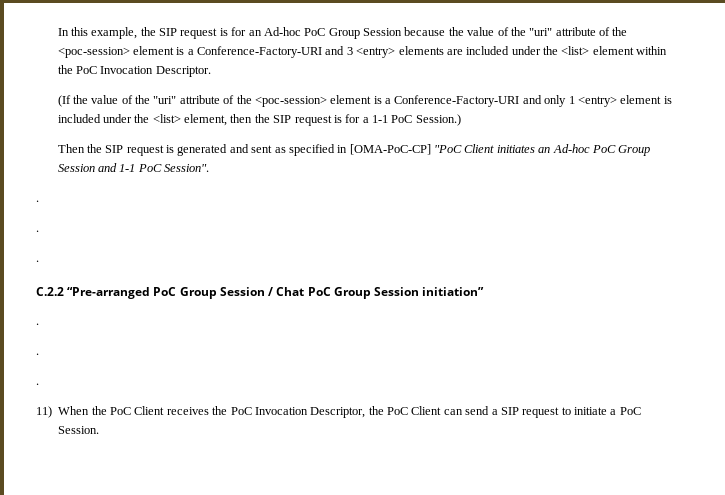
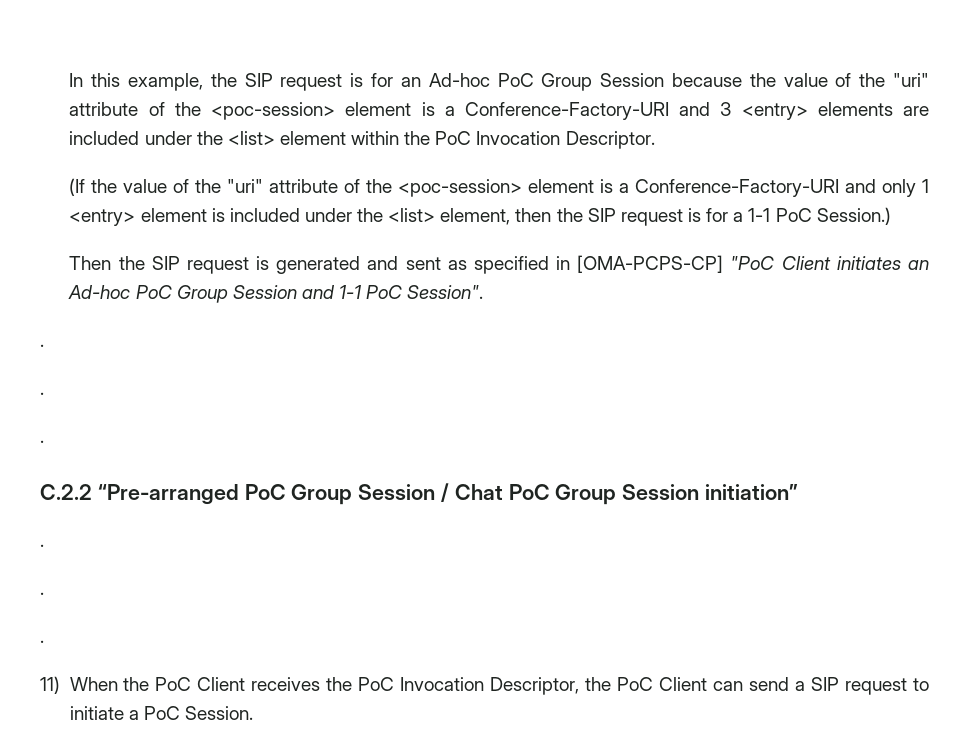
[349,144,431,155] [OMA-PoC-CP] -> [577,255,724,273] [OMA-PCPS-CP]

